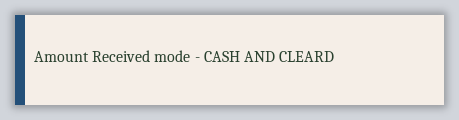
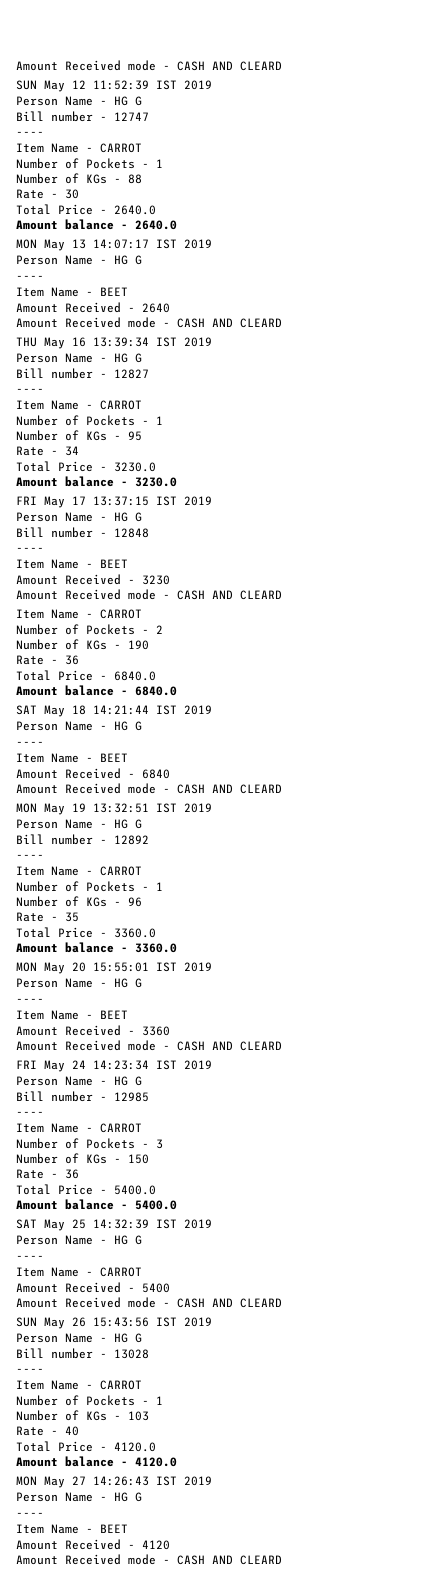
[34,50,335,62] Amount Received mode - CASH AND CLEARD -> [16,60,282,71] [16,80,212,92] [16,96,142,106] [16,111,149,122] [16,131,44,136] [16,143,142,153] [16,158,163,169] [16,173,142,184] [16,189,79,199] [16,204,156,215] [16,219,177,230] [16,239,212,251] [16,255,142,265] [16,275,44,280] [16,287,128,297] [16,302,170,313] [16,317,282,328] [16,337,212,349] [16,353,142,363] [16,368,149,379] [16,388,44,393] [16,400,142,410] [16,415,163,426] [16,430,142,441] [16,446,79,456] [16,461,156,472] [16,476,177,487] [16,496,212,508] [16,512,142,522] [16,527,149,538] [16,547,44,552] [16,559,128,569] [16,574,170,585] [16,589,282,600] [16,609,142,619] [16,624,163,635] [16,639,149,650] [16,655,79,665] [16,670,156,681] [16,685,177,696] [16,705,212,717] [16,721,142,731] [16,741,44,746] [16,753,128,763] [16,768,170,779] [16,783,282,794] [16,803,212,815] [16,819,142,829] [16,834,149,845] [16,854,44,859] [16,866,142,876] [16,881,163,892] [16,896,142,907] [16,912,79,922] [16,927,156,938] [16,942,177,953] [16,962,212,974] [16,978,142,988] [16,998,44,1003] [16,1010,128,1020] [16,1025,170,1036] [16,1040,282,1051] [16,1060,212,1072] [16,1076,142,1086] [16,1091,149,1102] [16,1111,44,1116] [16,1123,142,1133] [16,1138,163,1149] [16,1153,149,1164] [16,1169,79,1179] [16,1184,156,1195] [16,1199,177,1210] [16,1219,212,1231] [16,1235,142,1245] [16,1255,44,1260] [16,1267,142,1277] [16,1282,170,1293] [16,1297,282,1308] [16,1317,212,1329] [16,1333,142,1343] [16,1348,149,1359] [16,1368,44,1373] [16,1380,142,1390] [16,1395,163,1406] [16,1410,149,1421] [16,1426,79,1436] [16,1441,156,1452] [16,1456,177,1467] [16,1476,212,1488] [16,1492,142,1502] [16,1512,44,1517] [16,1524,128,1534] [16,1539,170,1550] [16,1554,282,1565] Amount Received mode - CASH AND CLEARD // SUN May 12 11:52:39 IST 2019 // Person Name - HG G // Bill number - 12747 // ---- // Item Name - CARROT // Number of Pockets - 1 // Number of KGs - 88 // Rate - 30 // Total Price - 2640.0 // Amount balance - 2640.0 // MON May 13 14:07:17 IST 2019 // Person Name - HG G // ---- // Item Name - BEET // Amount Received - 2640 // Amount Received mode - CASH AND CLEARD // THU May 16 13:39:34 IST 2019 // Person Name - HG G // Bill number - 12827 // ---- // Item Name - CARROT // Number of Pockets - 1 // Number of KGs - 95 // Rate - 34 // Total Price - 3230.0 // Amount balance - 3230.0 // FRI May 17 13:37:15 IST 2019 // Person Name - HG G // Bill number - 12848 // ---- // Item Name - BEET // Amount Received - 3230 // Amount Received mode - CASH AND CLEARD // Item Name - CARROT // Number of Pockets - 2 // Number of KGs - 190 // Rate - 36 // Total Price - 6840.0 // Amount balance - 6840.0 // SAT May 18 14:21:44 IST 2019 // Person Name - HG G // ---- // Item Name - BEET // Amount Received - 6840 // Amount Received mode - CASH AND CLEARD // MON May 19 13:32:51 IST 2019 // Person Name - HG G // Bill number - 12892 // ---- // Item Name - CARROT // Number of Pockets - 1 // Number of KGs - 96 // Rate - 35 // Total Price - 3360.0 // Amount balance - 3360.0 // MON May 20 15:55:01 IST 2019 // Person Name - HG G // ---- // Item Name - BEET // Amount Received - 3360 // Amount Received mode - CASH AND CLEARD // FRI May 24 14:23:34 IST 2019 // Person Name - HG G // Bill number - 12985 // ---- // Item Name - CARROT // Number of Pockets - 3 // Number of KGs - 150 // Rate - 36 // Total Price - 5400.0 // Amount balance - 5400.0 // SAT May 25 14:32:39 IST 2019 // Person Name - HG G // ---- // Item Name - CARROT // Amount Received - 5400 // Amount Received mode - CASH AND CLEARD // SUN May 26 15:43:56 IST 2019 // Person Name - HG G // Bill number - 13028 // ---- // Item Name - CARROT // Number of Pockets - 1 // Number of KGs - 103 // Rate - 40 // Total Price - 4120.0 // Amount balance - 4120.0 // MON May 27 14:26:43 IST 2019 // Person Name - HG G // ---- // Item Name - BEET // Amount Received - 4120 // Amount Received mode - CASH AND CLEARD

